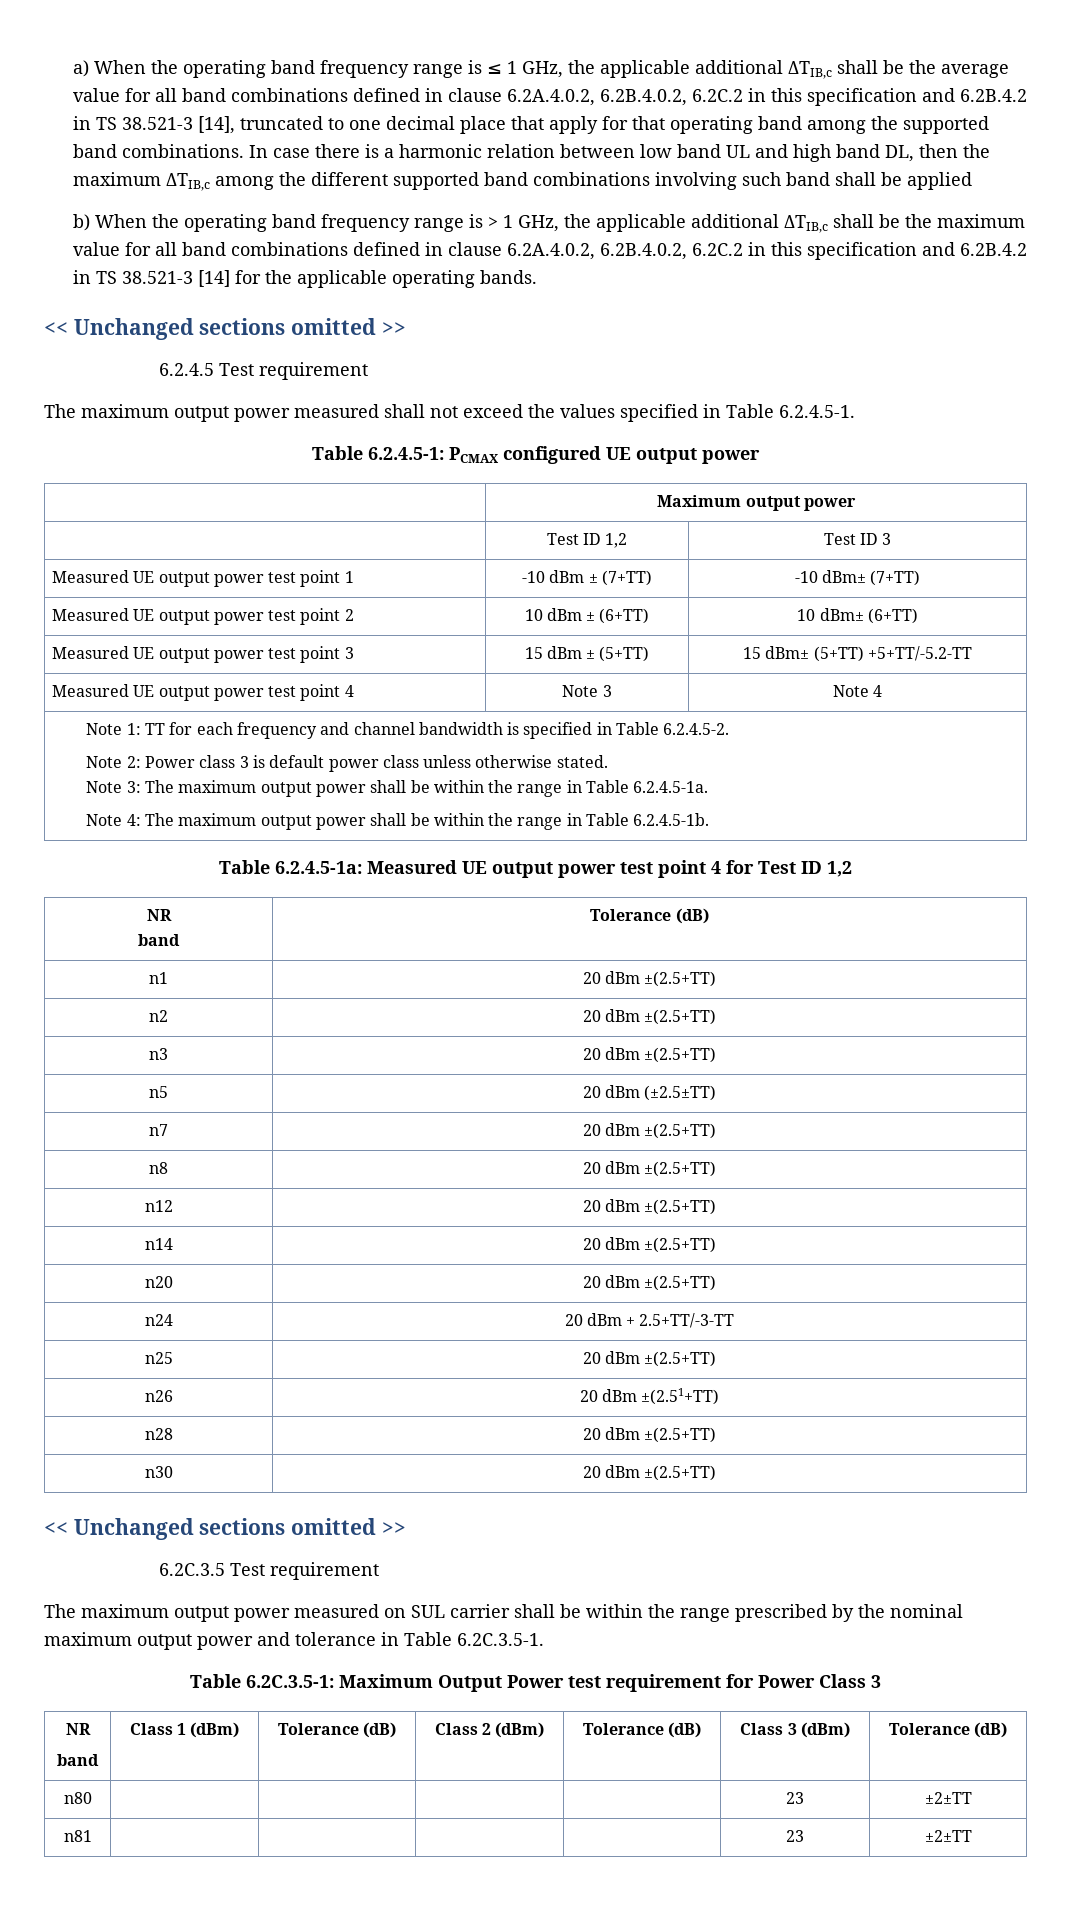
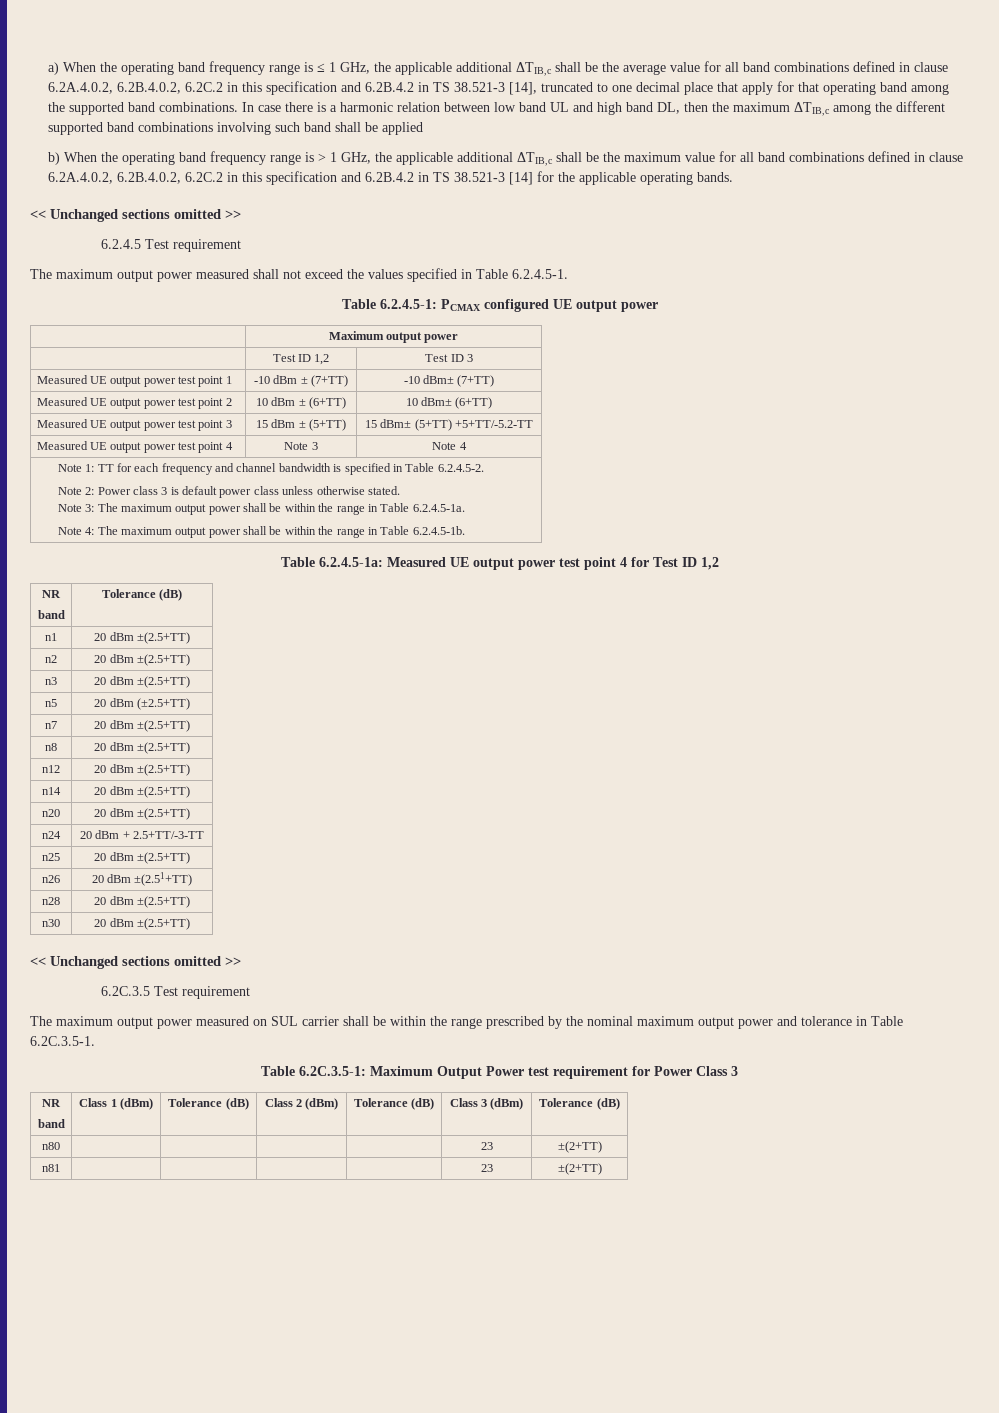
[644,1085,717,1101] (±2.5±TT) -> [136,698,190,710] (±2.5+TT)
[924,1792,972,1804] ±2±TT -> [557,1141,602,1153] ±(2+TT)
[924,1830,972,1842] ±2±TT -> [557,1163,602,1175] ±(2+TT)

